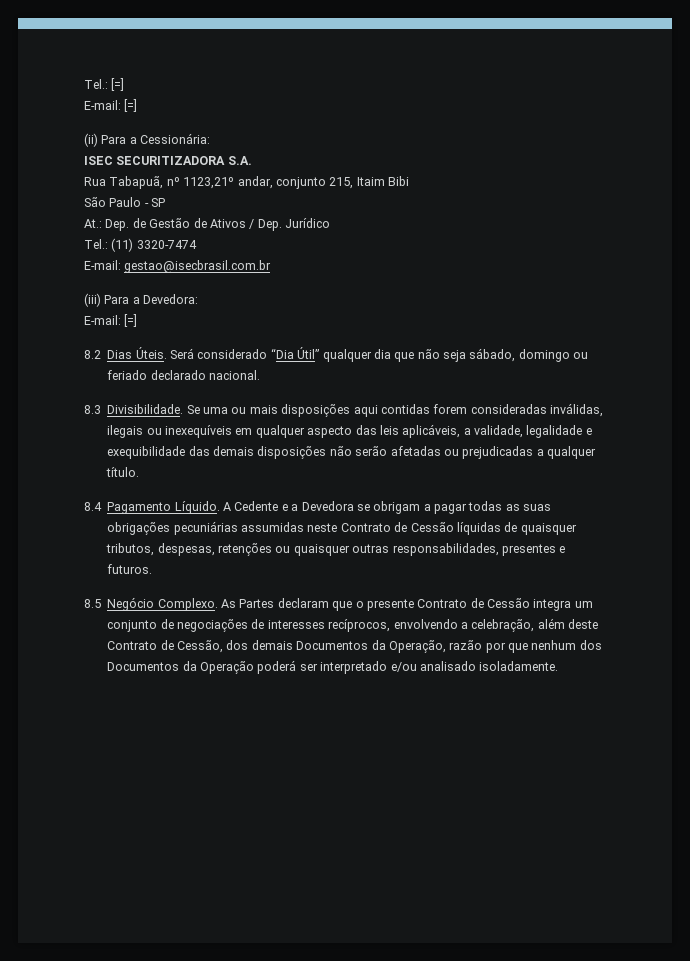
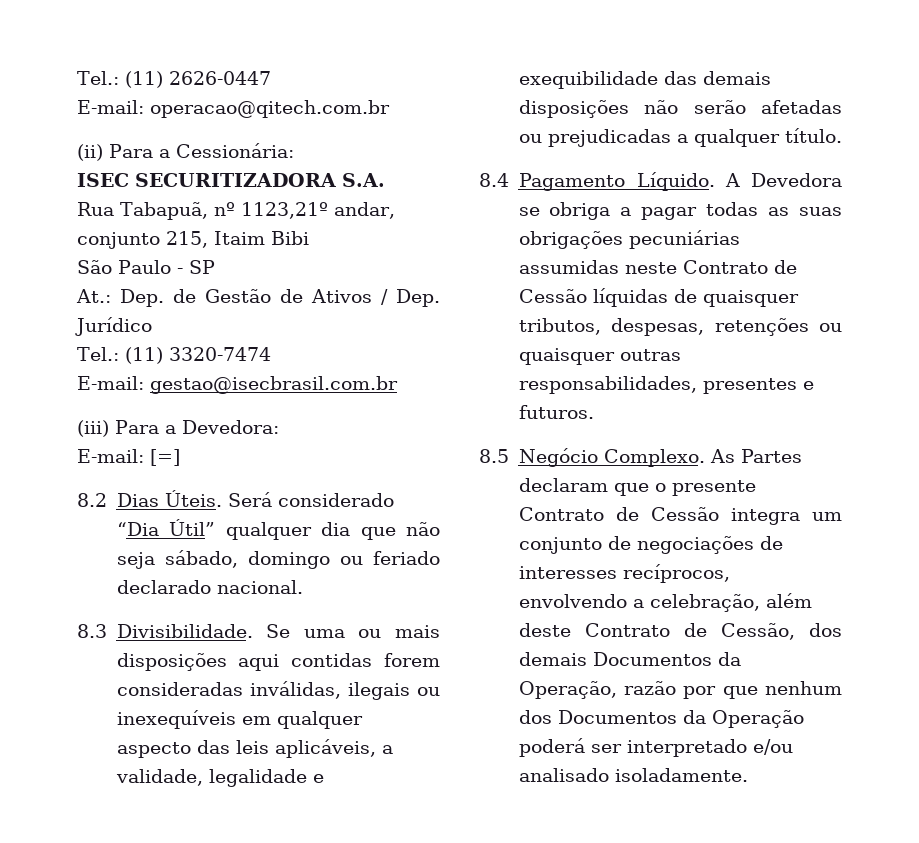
[84,78,125,91] [84,99,138,112] Tel.: [=] // E-mail: [=] -> [77,71,271,88] [77,100,390,118] Tel.: (11) 2626-0447 // E-mail: operacao@qitech.com.br
[234,501,299,511] Cedente e a -> (740, 180) none
[373,501,421,514] obrigam -> [549,202,611,220] obriga

